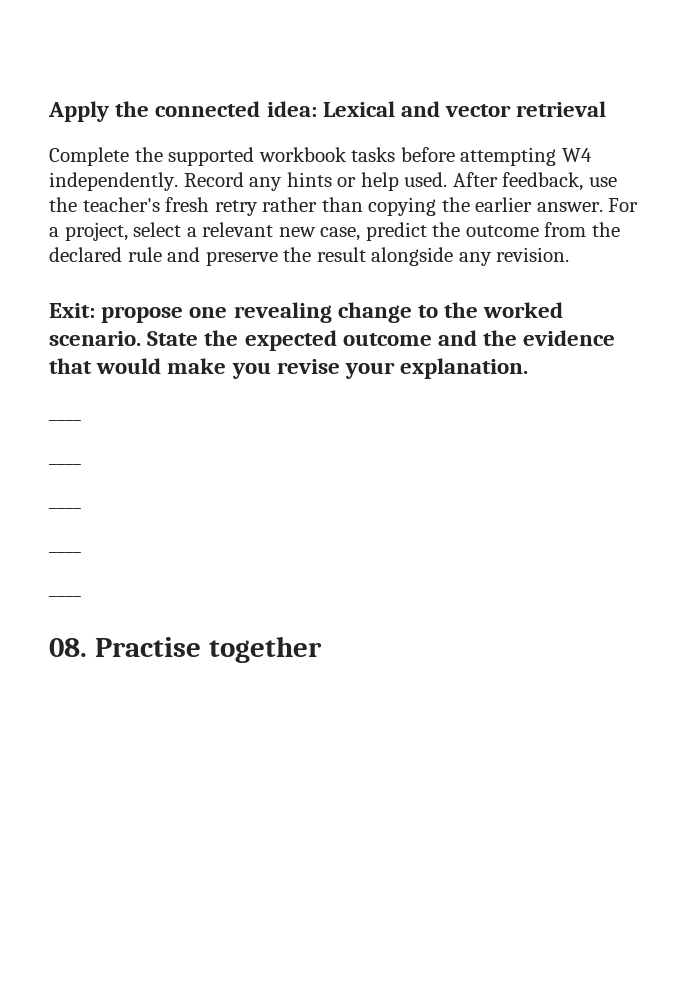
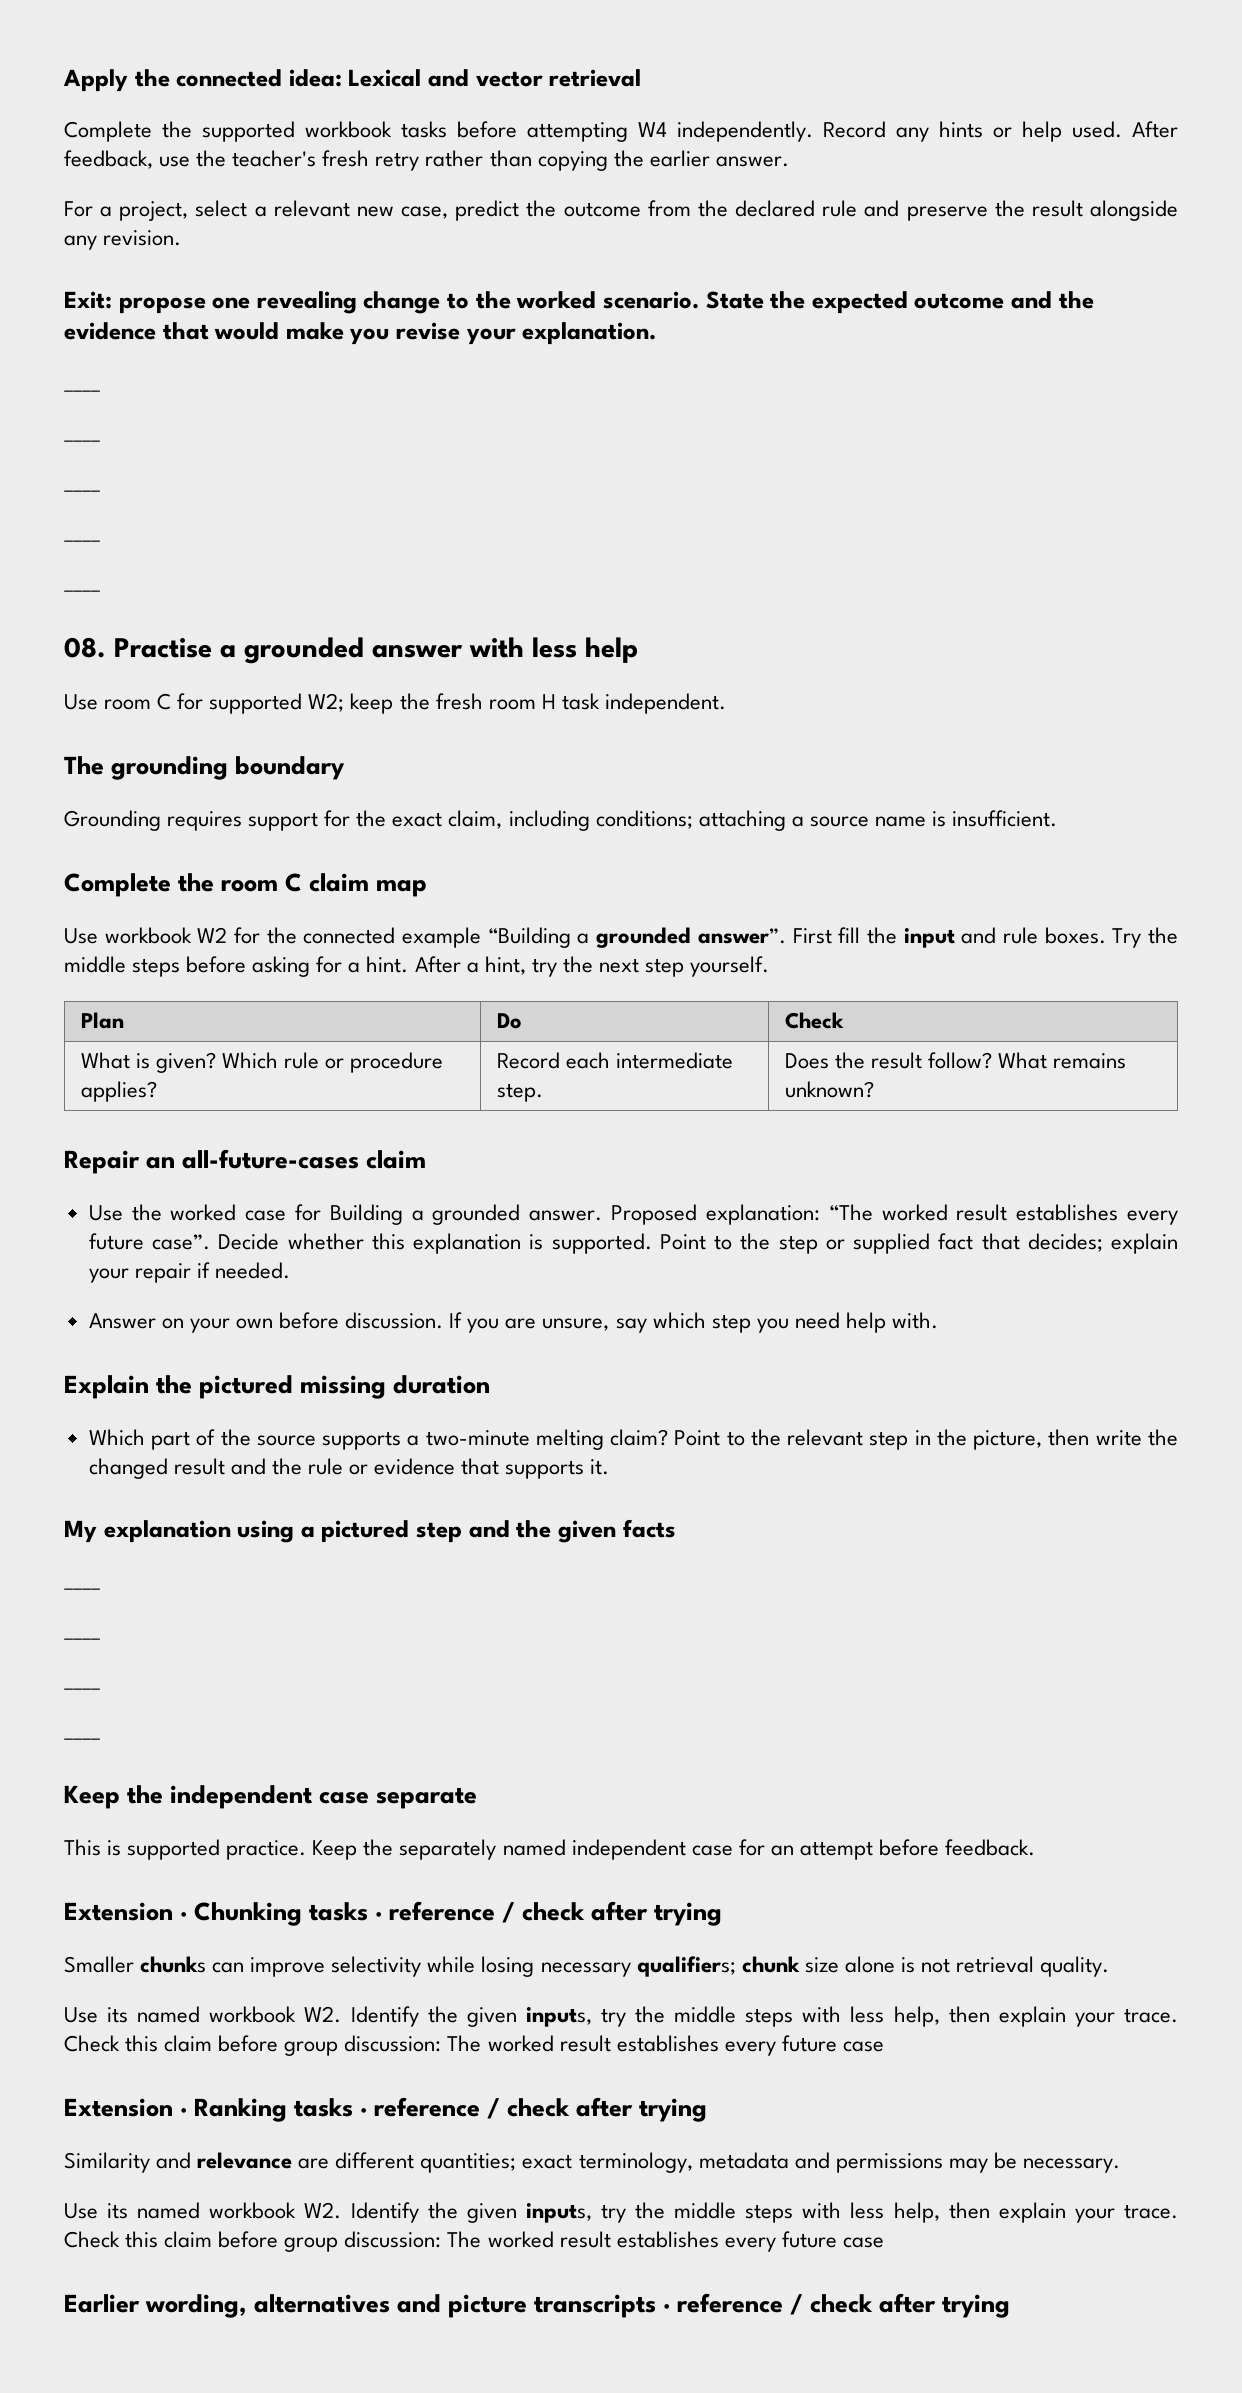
(603, 207) none -> (789, 161) //
[208,636,322,663] together -> [220,637,638,664] [64,693,726,714] [64,756,346,780] [64,810,1058,831] [64,873,428,897] [64,927,1179,948] [64,956,770,977] [80,1012,124,1029] [496,1013,522,1029] [784,1012,844,1029] [80,1052,444,1073] [80,1081,157,1102] [496,1052,734,1069] [496,1083,543,1102] [784,1052,1127,1069] [784,1081,874,1098] [64,1149,427,1174] [88,1204,1179,1225] [88,1233,1178,1254] [88,1262,290,1283] [88,1312,938,1333] [64,1375,491,1399] [88,1429,1179,1450] [88,1458,610,1479] [64,1519,676,1543] [64,1588,100,1590] [64,1638,100,1640] [64,1688,100,1690] [64,1738,100,1740] [64,1785,478,1809] [64,1839,1036,1860] [64,1901,723,1926] [64,1956,1110,1977] [64,2006,1179,2027] [64,2035,884,2056] [64,2097,708,2122] [64,2152,1120,2173] [64,2202,1179,2223] [64,2231,884,2252] [64,2293,1011,2318] a grounded answer with less help // Use room C for supported W2; keep the fresh room H task independent. // The grounding boundary // Grounding requires support for the exact claim, including conditions; attaching a source name is insufficient. // Complete the room C claim map // Use workbook W2 for the connected example “Building a grounded answer”. First fill the input and rule boxes. Try the middle steps before asking for a hint. After a hint, try the next step yourself. // Plan | Do | Check // What is given? Which rule or procedure applies? | Record each intermediate step. | Does the result follow? What remains unknown? // Repair an all-future-cases claim // Use the worked case for Building a grounded answer. Proposed explanation: “The worked result establishes every future case”. Decide whether this explanation is supported. Point to the step or supplied fact that decides; explain your repair if needed. // Answer on your own before discussion. If you are unsure, say which step you need help with. // Explain the pictured missing duration // Which part of the source supports a two-minute melting claim? Point to the relevant step in the picture, then write the changed result and the rule or evidence that supports it. // My explanation using a pictured step and the given facts // ____ // ____ // ____ // ____ // Keep the independent case separate // This is supported practice. Keep the separately named independent case for an attempt before feedback. // Extension · Chunking tasks · reference / check after trying // Smaller chunks can improve selectivity while losing necessary qualifiers; chunk size alone is not retrieval quality. // Use its named workbook W2. Identify the given inputs, try the middle steps with less help, then explain your trace. Check this claim before group discussion: The worked result establishes every future case // Extension · Ranking tasks · reference / check after trying // Similarity and relevance are different quantities; exact terminology, metadata and permissions may be necessary. // Use its named workbook W2. Identify the given inputs, try the middle steps with less help, then explain your trace. Check this claim before group discussion: The worked result establishes every future case // Earlier wording, alternatives and picture transcripts · reference / check after trying

